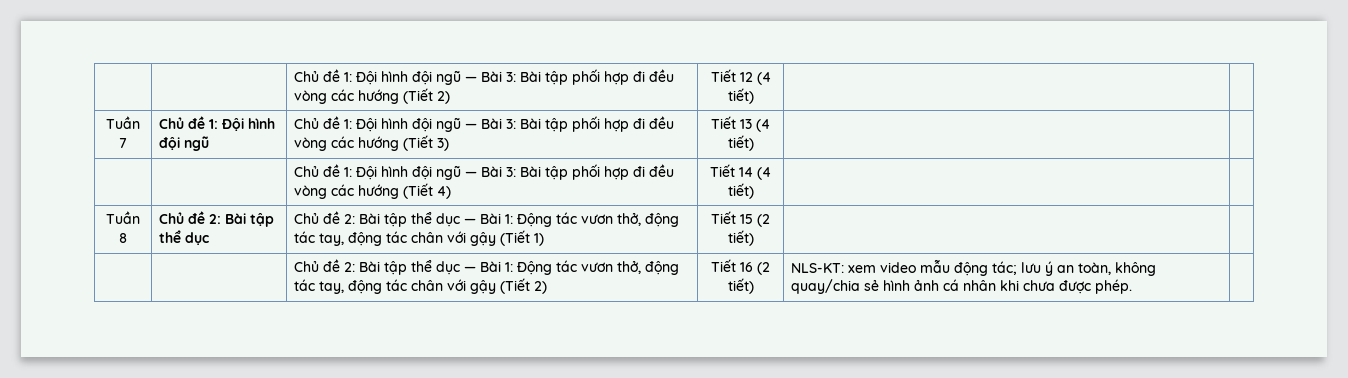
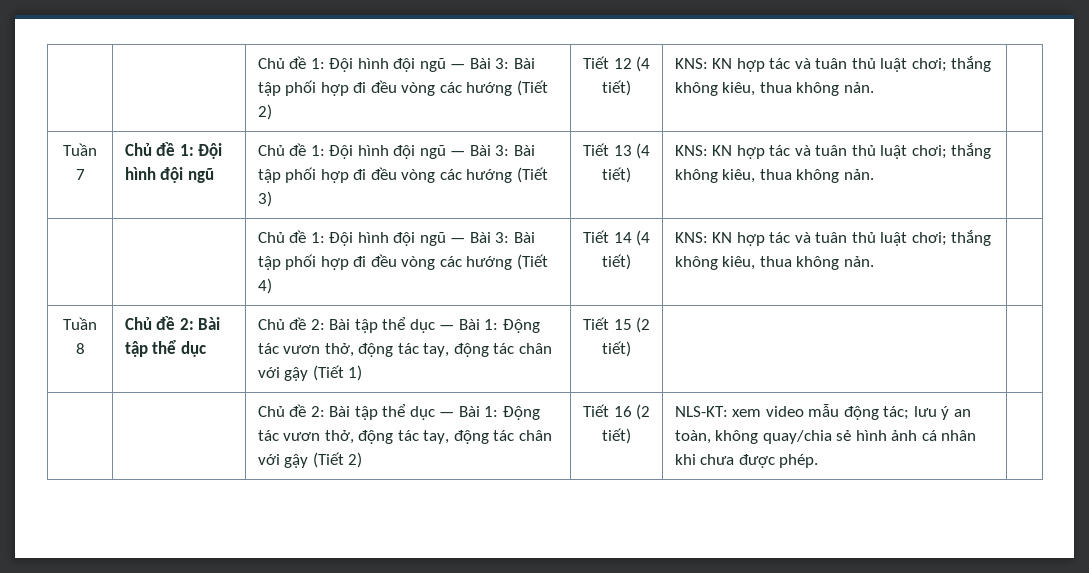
(754, 96) none -> [675,56,992,72] [675,82,874,96] KNS: KN hợp tác và tuân thủ luật chơi; thắng không kiêu, thua không nản.
(754, 143) none -> [675,143,992,159] [675,169,874,183] KNS: KN hợp tác và tuân thủ luật chơi; thắng không kiêu, thua không nản.
(754, 191) none -> [675,230,992,246] [675,256,874,270] KNS: KN hợp tác và tuân thủ luật chơi; thắng không kiêu, thua không nản.

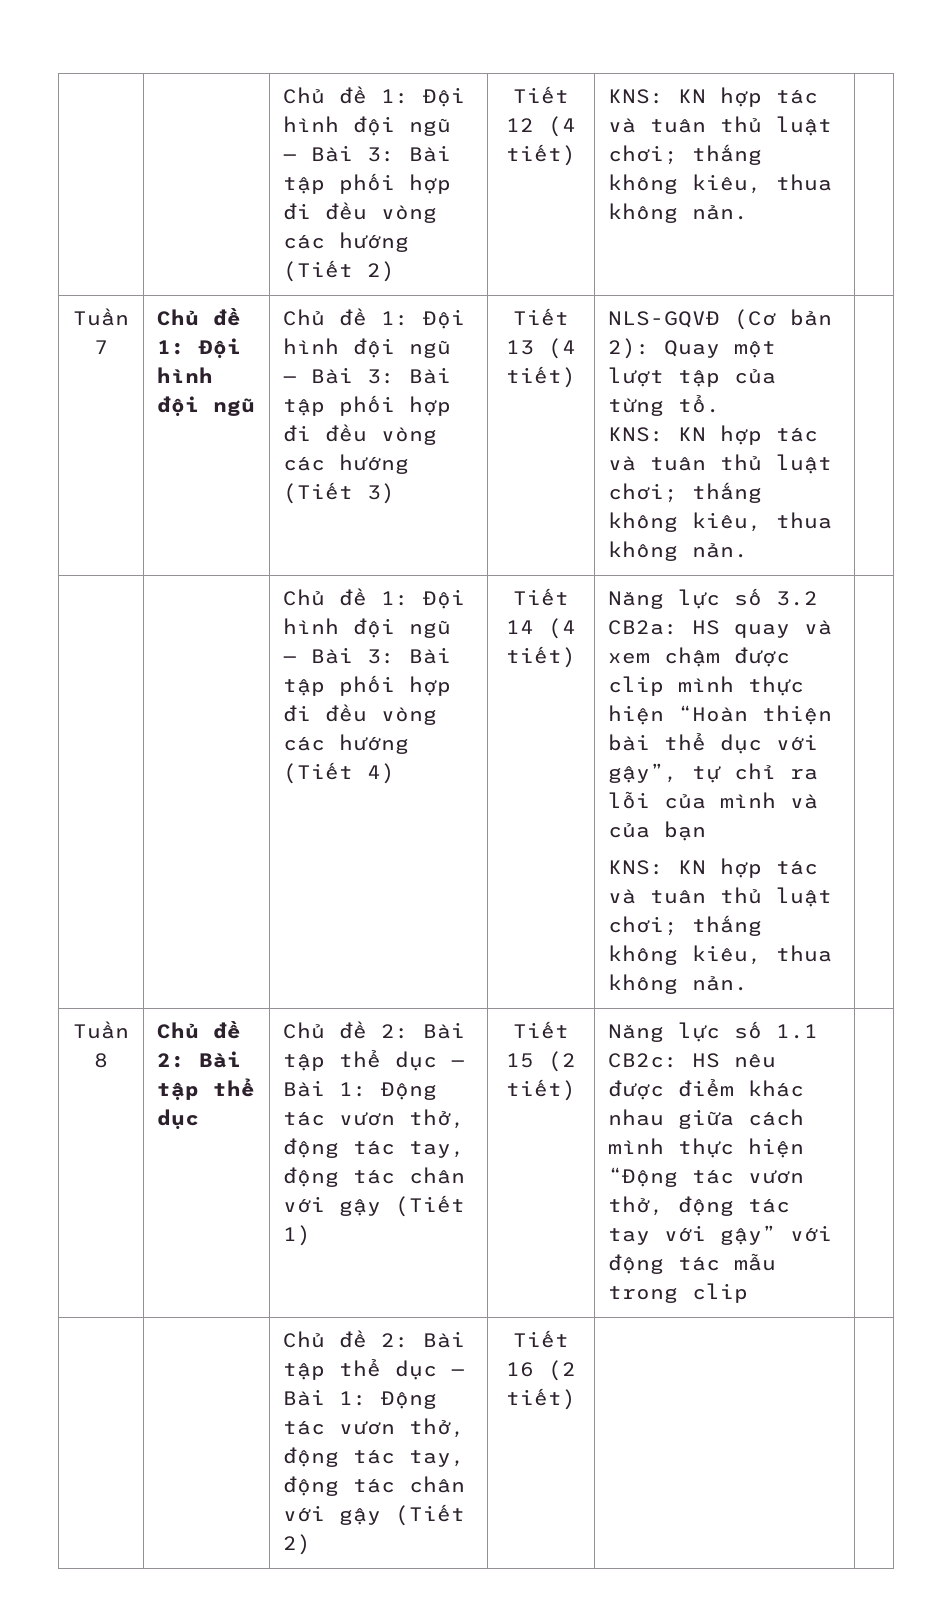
(631, 175) none -> [608,309,833,330] [608,338,777,359] [608,367,777,387] [608,395,721,416] NLS-GQVĐ (Cơ bản 2): Quay một lượt tập của từng tổ. //
(631, 262) none -> [608,588,819,609] [608,620,833,638] [608,647,791,667] [608,676,805,696] [608,705,833,725] [608,733,819,754] [608,763,819,783] [608,791,819,809] [608,821,707,841] Năng lực số 3.2 CB2a: HS quay và xem chậm được clip mình thực hiện “Hoàn thiện bài thể dục với gậy”, tự chỉ ra lỗi của mình và của bạn //
(631, 349) none -> [608,1021,819,1042] [608,1053,777,1068] [608,1079,805,1100] [608,1109,805,1129] [608,1138,805,1158] [608,1167,805,1187] [608,1196,791,1216] [608,1225,833,1245] [608,1253,777,1274] [608,1283,749,1303] Năng lực số 1.1 CB2c: HS nêu được điểm khác nhau giữa cách mình thực hiện “Động tác vươn thở, động tác tay với gậy” với động tác mẫu trong clip
[675,404,971,420] [675,430,977,444] [675,454,819,468] NLS-KT: xem video mẫu động tác; lưu ý an toàn, không quay/chia sẻ hình ảnh cá nhân khi chưa được phép. -> (576, 1399) none

